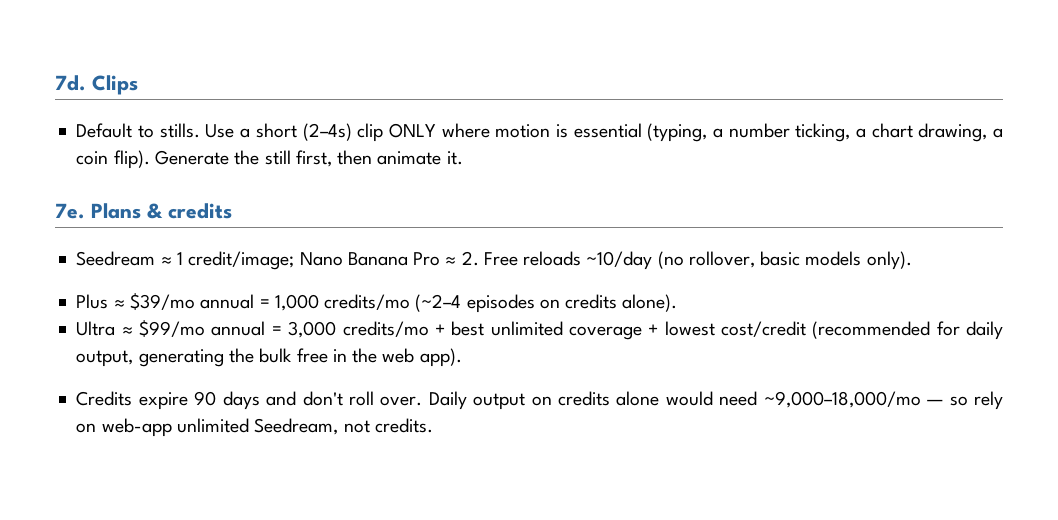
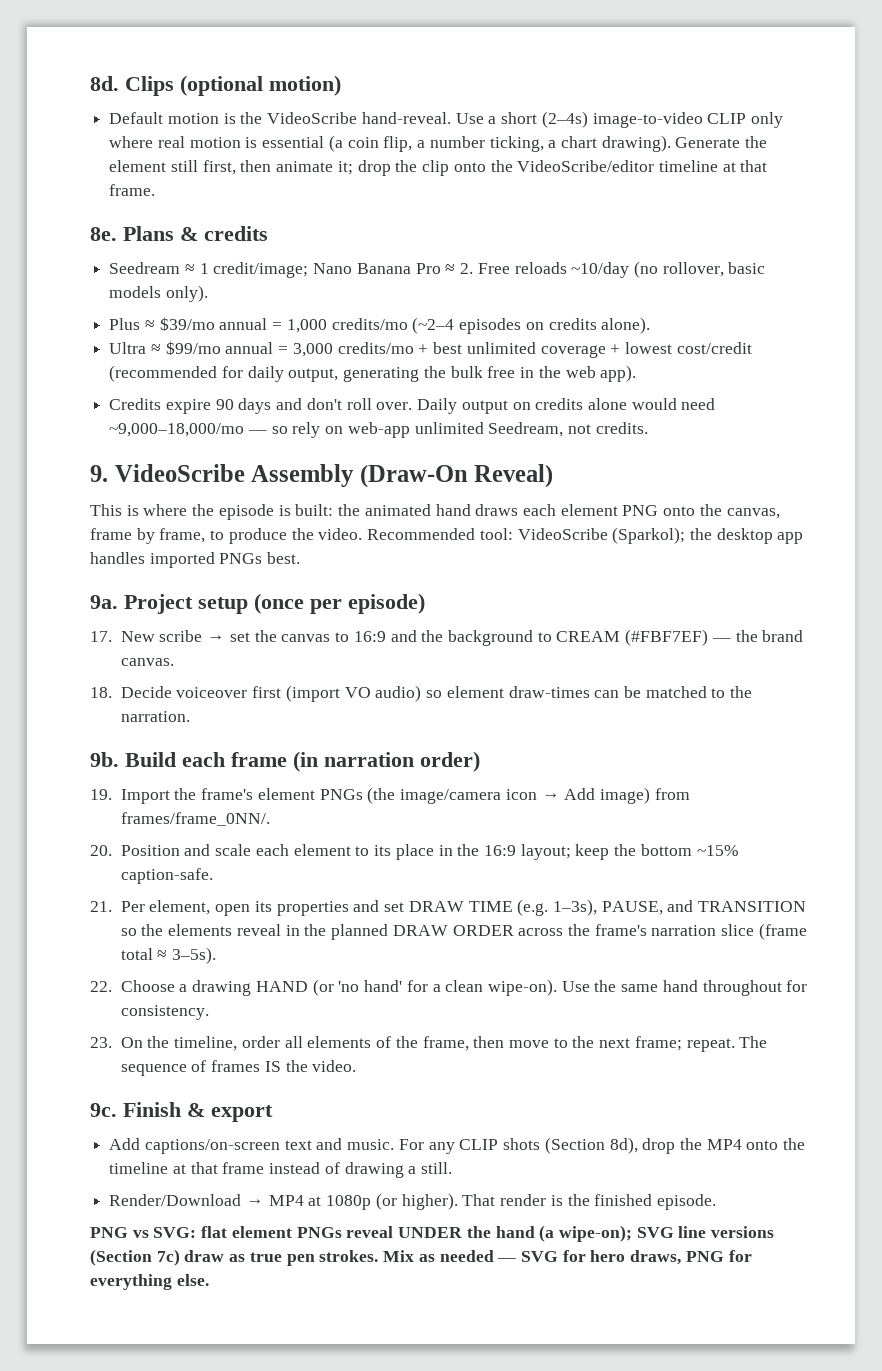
[55,75,86,91] 7d. -> [90,76,119,91] 8d.
(138, 85) none -> [180,75,341,96] (optional motion)
[138,123,708,142] to stills. Use a short (2–4s) clip ONLY where motion is essential (typing, -> [167,111,783,128] [109,135,413,152] motion is the VideoScribe hand-reveal. Use a short (2–4s) image-to-video CLIP only where real motion is essential (a coin flip,
[918,123,1004,142] [76,150,150,169] drawing, a coin flip). -> [601,135,671,152] drawing).
(260, 157) none -> [109,160,167,172] element
[446,151,463,165] [55,203,85,219] it. // 7e. -> [337,160,768,176] [109,184,156,196] [90,227,117,241] it; drop the clip onto the VideoScribe/editor timeline at that frame. // 8e.
(433, 425) none -> [90,464,554,488] [90,504,780,520] [90,527,804,544] [90,552,301,568] [90,593,425,614] [90,629,804,646] [120,658,174,666] [90,685,753,702] [120,711,190,722] [90,751,480,772] [90,787,690,804] [120,812,270,826] [90,844,739,860] [120,868,213,884] [90,899,807,916] [120,923,807,940] [120,947,217,964] [90,979,808,996] [120,1005,209,1020] [90,1036,768,1052] [120,1060,357,1076] [90,1102,273,1122] [109,1137,806,1154] [109,1162,453,1178] [109,1193,716,1210] [90,1225,775,1242] [90,1249,752,1266] [90,1274,209,1290] // 9. VideoScribe Assembly (Draw-On Reveal) // This is where the episode is built: the animated hand draws each element PNG onto the canvas, frame by frame, to produce the video. Recommended tool: VideoScribe (Sparkol); the desktop app handles imported PNGs best. // 9a. Project setup (once per episode) // 17. New scribe → set the canvas to 16:9 and the background to CREAM (#FBF7EF) — the brand canvas. // 18. Decide voiceover first (import VO audio) so element draw-times can be matched to the narration. // 9b. Build each frame (in narration order) // 19. Import the frame's element PNGs (the image/camera icon → Add image) from frames/frame_0NN/. // 20. Position and scale each element to its place in the 16:9 layout; keep the bottom ~15% caption-safe. // 21. Per element, open its properties and set DRAW TIME (e.g. 1–3s), PAUSE, and TRANSITION so the elements reveal in the planned DRAW ORDER across the frame's narration slice (frame total ≈ 3–5s). // 22. Choose a drawing HAND (or 'no hand' for a clean wipe-on). Use the same hand throughout for consistency. // 23. On the timeline, order all elements of the frame, then move to the next frame; repeat. The sequence of frames IS the video. // 9c. Finish & export // Add captions/on-screen text and music. For any CLIP shots (Section 8d), drop the MP4 onto the timeline at that frame instead of drawing a still. // Render/Download → MP4 at 1080p (or higher). That render is the finished episode. // PNG vs SVG: flat element PNGs reveal UNDER the hand (a wipe-on); SVG line versions (Section 7c) draw as true pen strokes. Mix as needed — SVG for hero draws, PNG for everything else.

